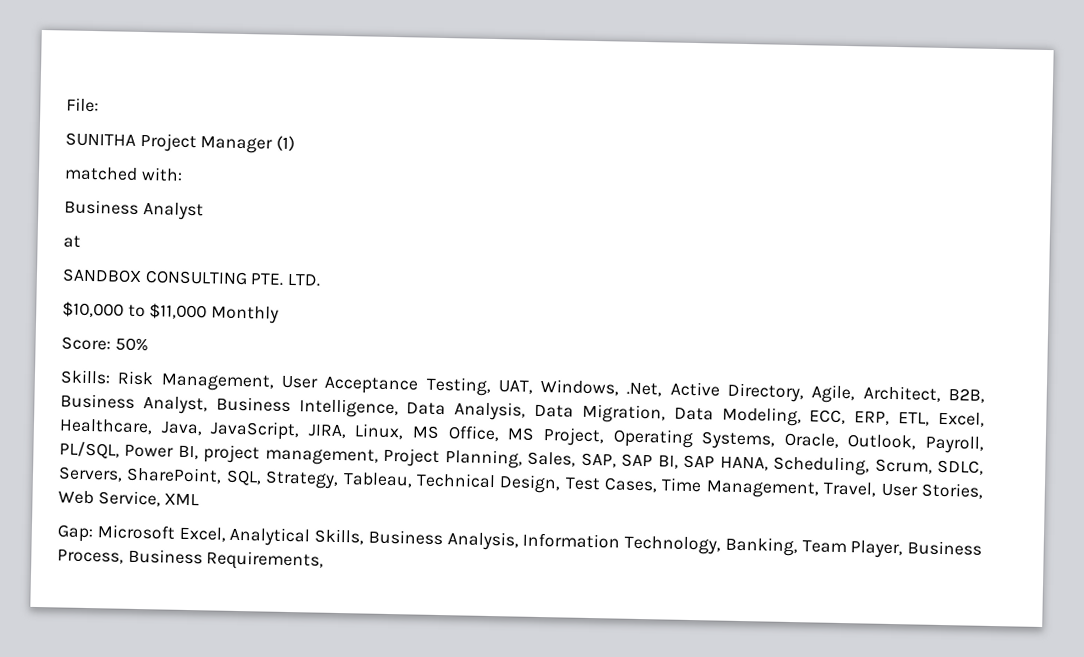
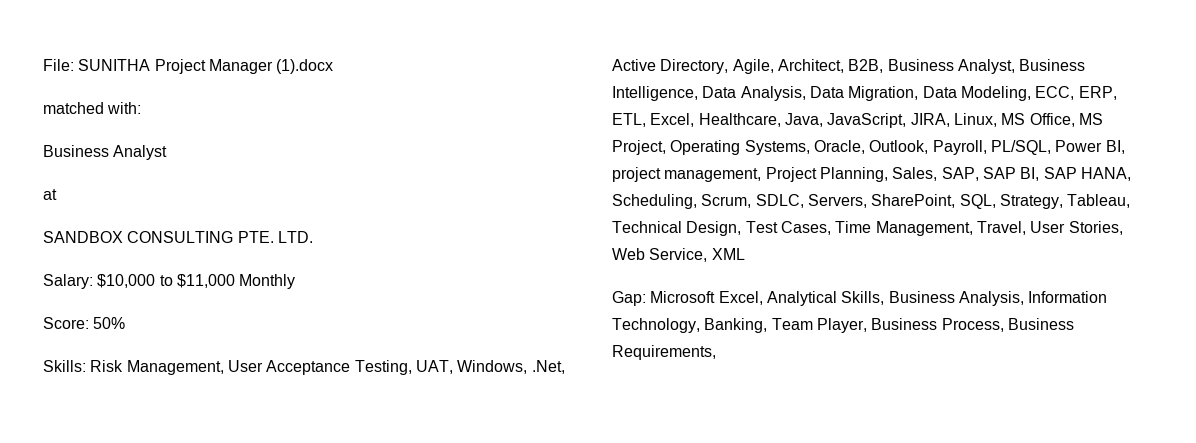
(99, 105) // -> (74, 65) none
[276,135,296,152] (1) -> [276,59,334,74] (1).docx
(322, 280) none -> [43,274,93,289] Salary:

